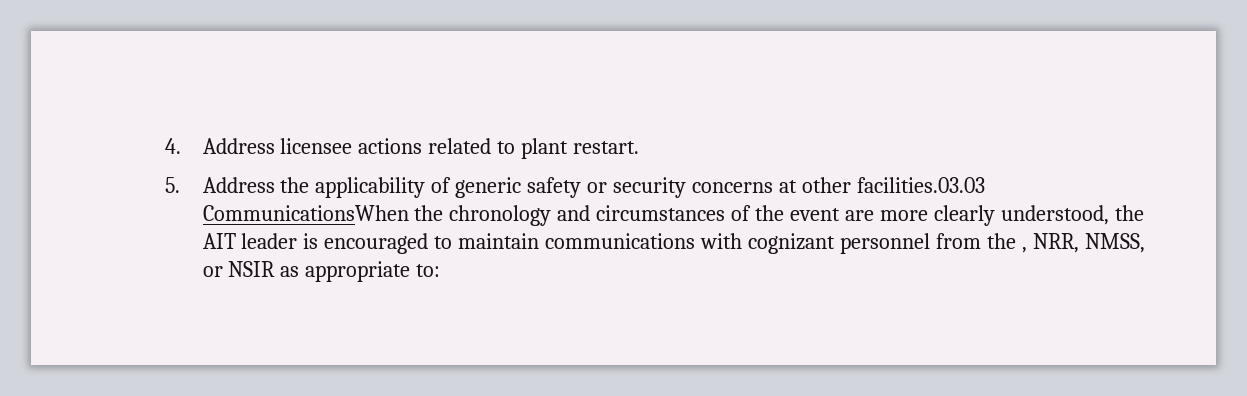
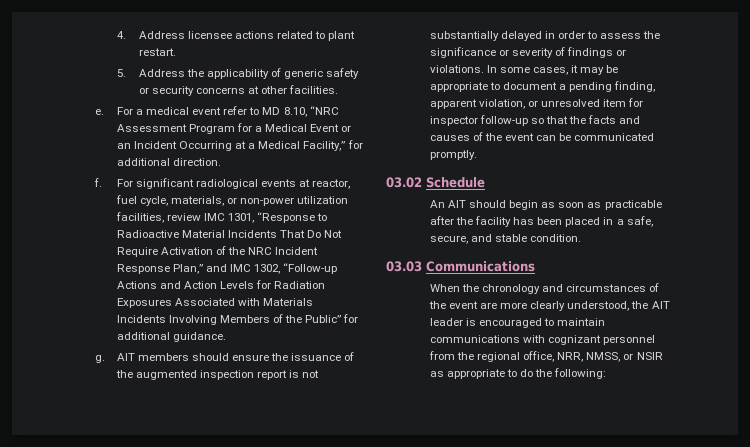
[856,177,985,193] [202,205,409,221] facilities.03.03 CommunicationsWhen -> [289,85,339,94] [94,106,339,117] [116,123,352,134] [116,140,363,151] [116,158,221,166] [93,178,351,189] [115,195,349,206] [115,212,328,223] [116,230,343,238] [116,246,319,257] [116,263,338,274] [116,280,326,289] [116,298,314,308] [116,314,359,325] [116,332,226,342] [94,352,355,363] [115,370,320,380] [429,31,661,41] [429,47,627,58] [429,65,619,75] [429,81,656,92] [429,98,644,109] [429,115,641,126] [429,132,655,141] [429,150,477,160] [386,177,485,188] [429,200,662,210] [429,216,653,227] [429,234,582,244] [386,261,535,272] [429,284,460,292] facilities. // e. For a medical event refer to MD 8.10, “NRC Assessment Program for a Medical Event or an Incident Occurring at a Medical Facility,” for additional direction. // f. For significant radiological events at reactor, fuel cycle, materials, or non-power utilization facilities, review IMC 1301, “Response to Radioactive Material Incidents That Do Not Require Activation of the NRC Incident Response Plan,” and IMC 1302, “Follow-up Actions and Action Levels for Radiation Exposures Associated with Materials Incidents Involving Members of the Public” for additional guidance. // g. AIT members should ensure the issuance of the augmented inspection report is not substantially delayed in order to assess the significance or severity of findings or violations. In some cases, it may be appropriate to document a pending finding, apparent violation, or unresolved item for inspector follow-up so that the facts and causes of the event can be communicated promptly. // 03.02 Schedule // An AIT should begin as soon as practicable after the facility has been placed in a safe, secure, and stable condition. // 03.03 Communications // When
[1021,247,1027,253] , -> [477,351,555,362] regional office,
[416,264,441,277] to: -> [507,368,607,379] to do the following:

